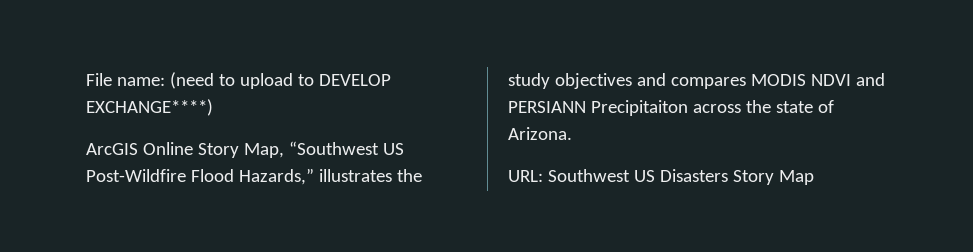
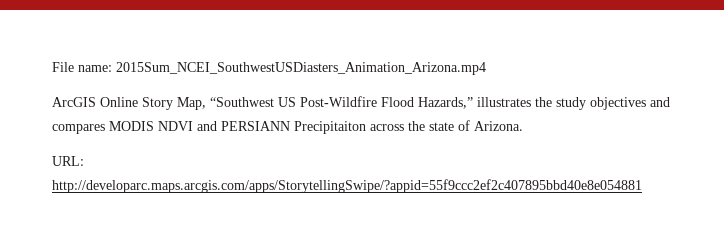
[169,72,391,89] [86,99,213,116] (need to upload to DEVELOP EXCHANGE****) -> [116,62,486,75] 2015Sum_NCEI_SouthwestUSDiasters_Animation_Arizona.mp4
[547,169,814,185] Southwest US Disasters Story Map -> [52,179,642,193] http://developarc.maps.arcgis.com/apps/StorytellingSwipe/?appid=55f9ccc2ef2c407895bbd40e8e054881

